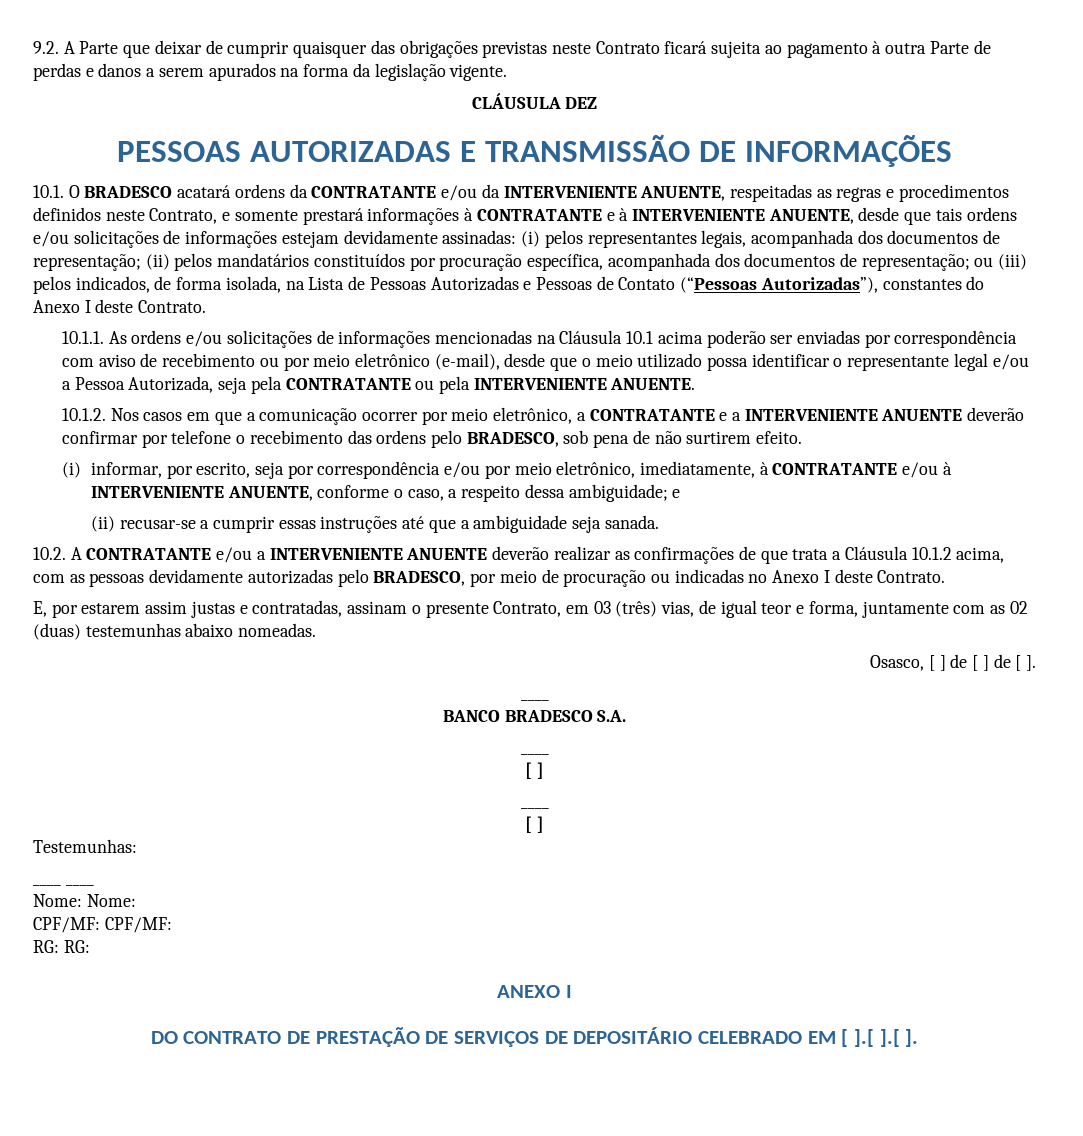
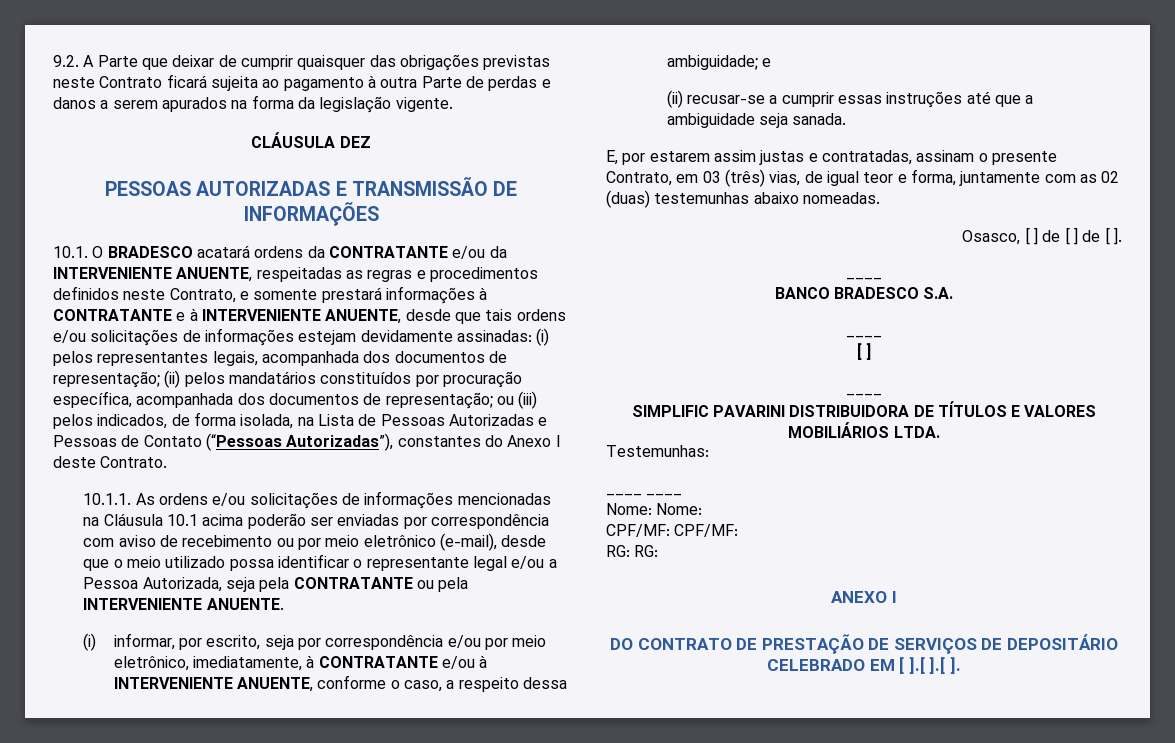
[61,407,1025,425] [61,430,803,448] // 10.1.2. Nos casos em que a comunicação ocorrer por meio eletrônico, a CONTRATANTE e a INTERVENIENTE ANUENTE deverão confirmar por telefone o recebimento das ordens pelo BRADESCO, sob pena de não surtirem efeito. -> (284, 604) none
[33,546,1005,564] [33,569,946,587] // 10.2. A CONTRATANTE e/ou a INTERVENIENTE ANUENTE deverão realizar as confirmações de que trata a Cláusula 10.1.2 acima, com as pessoas devidamente autorizadas pelo BRADESCO, por meio de procuração ou indicadas no Anexo I deste Contrato. -> (847, 119) none
[525,816,544,833] [ ] -> [631,401,1097,417] [788,422,940,438] SIMPLIFIC PAVARINI DISTRIBUIDORA DE TÍTULOS E VALORES MOBILIÁRIOS LTDA.

